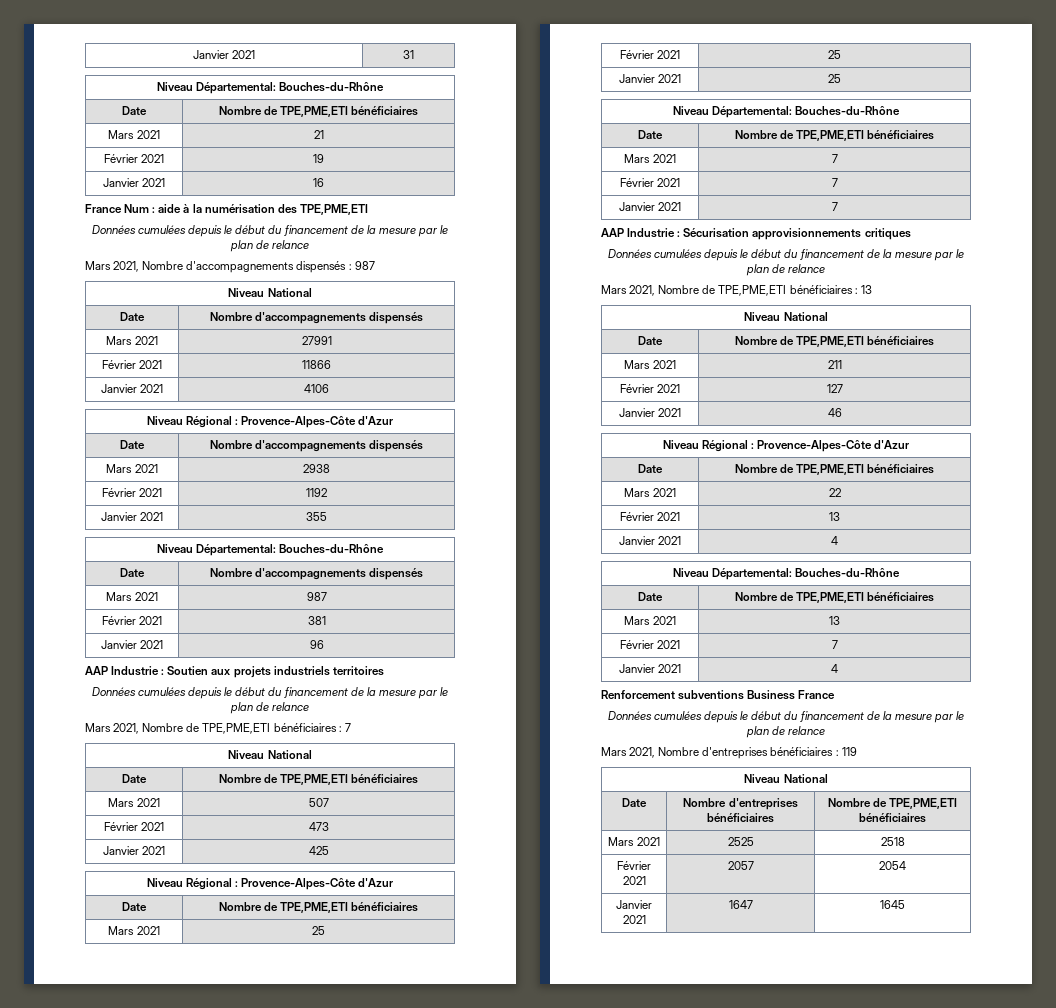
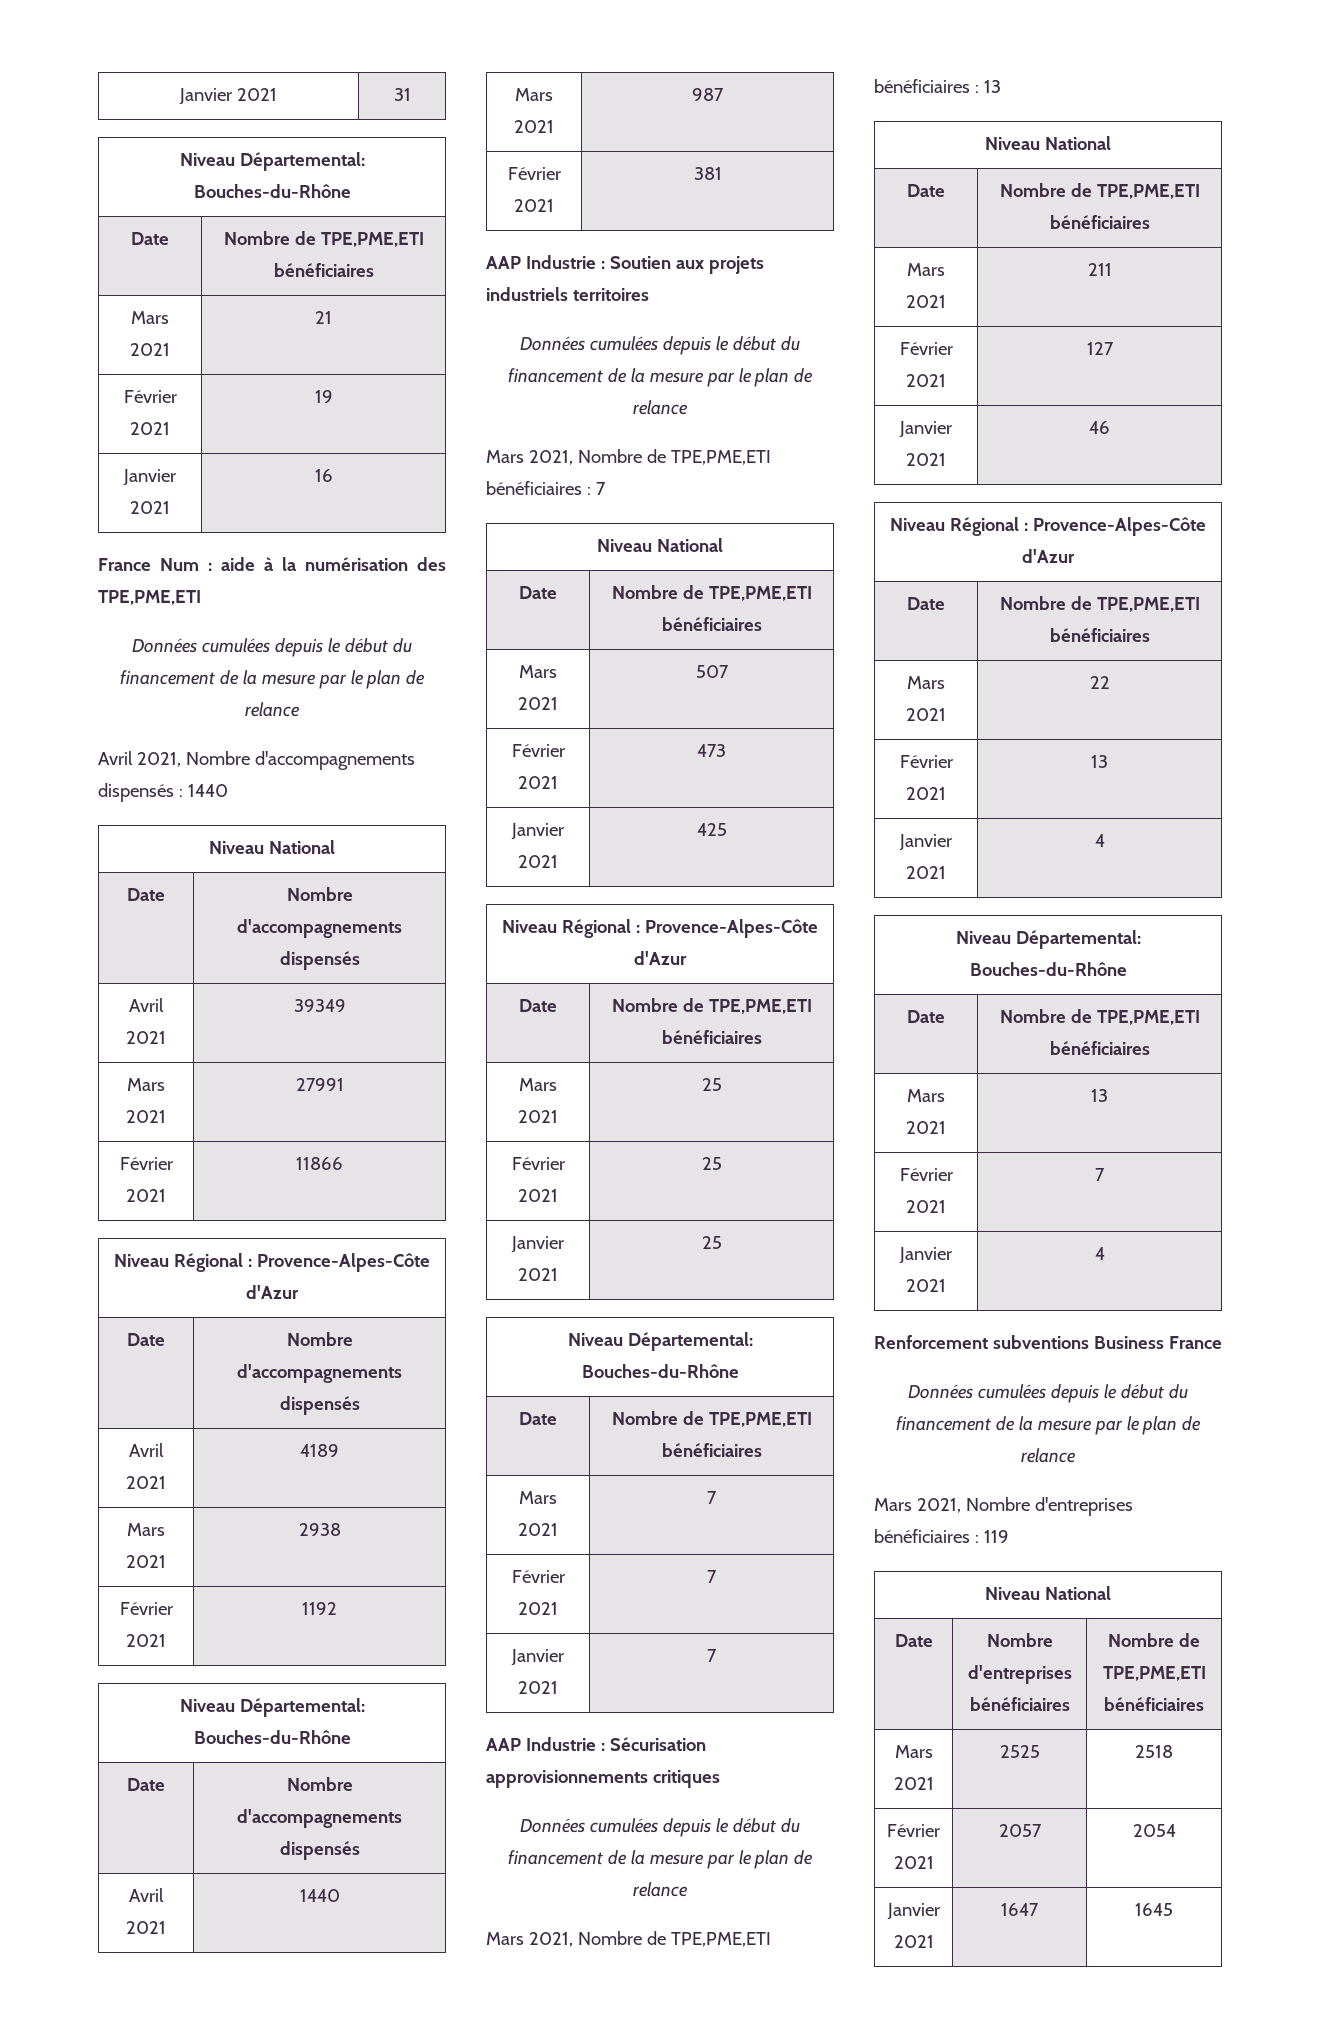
[85,261,111,270] Mars -> [98,751,133,765] Avril
[354,261,375,270] 987 -> [187,784,228,797] 1440
(424, 318) none -> [129,998,164,1012] [126,1031,166,1044] [293,999,346,1012] // Avril 2021 | 39349
[100,384,164,393] [304,384,329,393] // Janvier 2021 | 4106 -> (343, 1163) none
(424, 446) none -> [129,1443,164,1457] [126,1476,166,1489] [300,1444,339,1457] // Avril 2021 | 4189
[100,512,164,521] [306,512,327,521] // Janvier 2021 | 355 -> (337, 1608) none
(424, 574) none -> [129,1888,164,1902] [126,1921,166,1934] [299,1889,340,1902] // Avril 2021 | 1440
[100,640,164,649] [309,640,324,649] // Janvier 2021 | 96 -> (722, 173) none

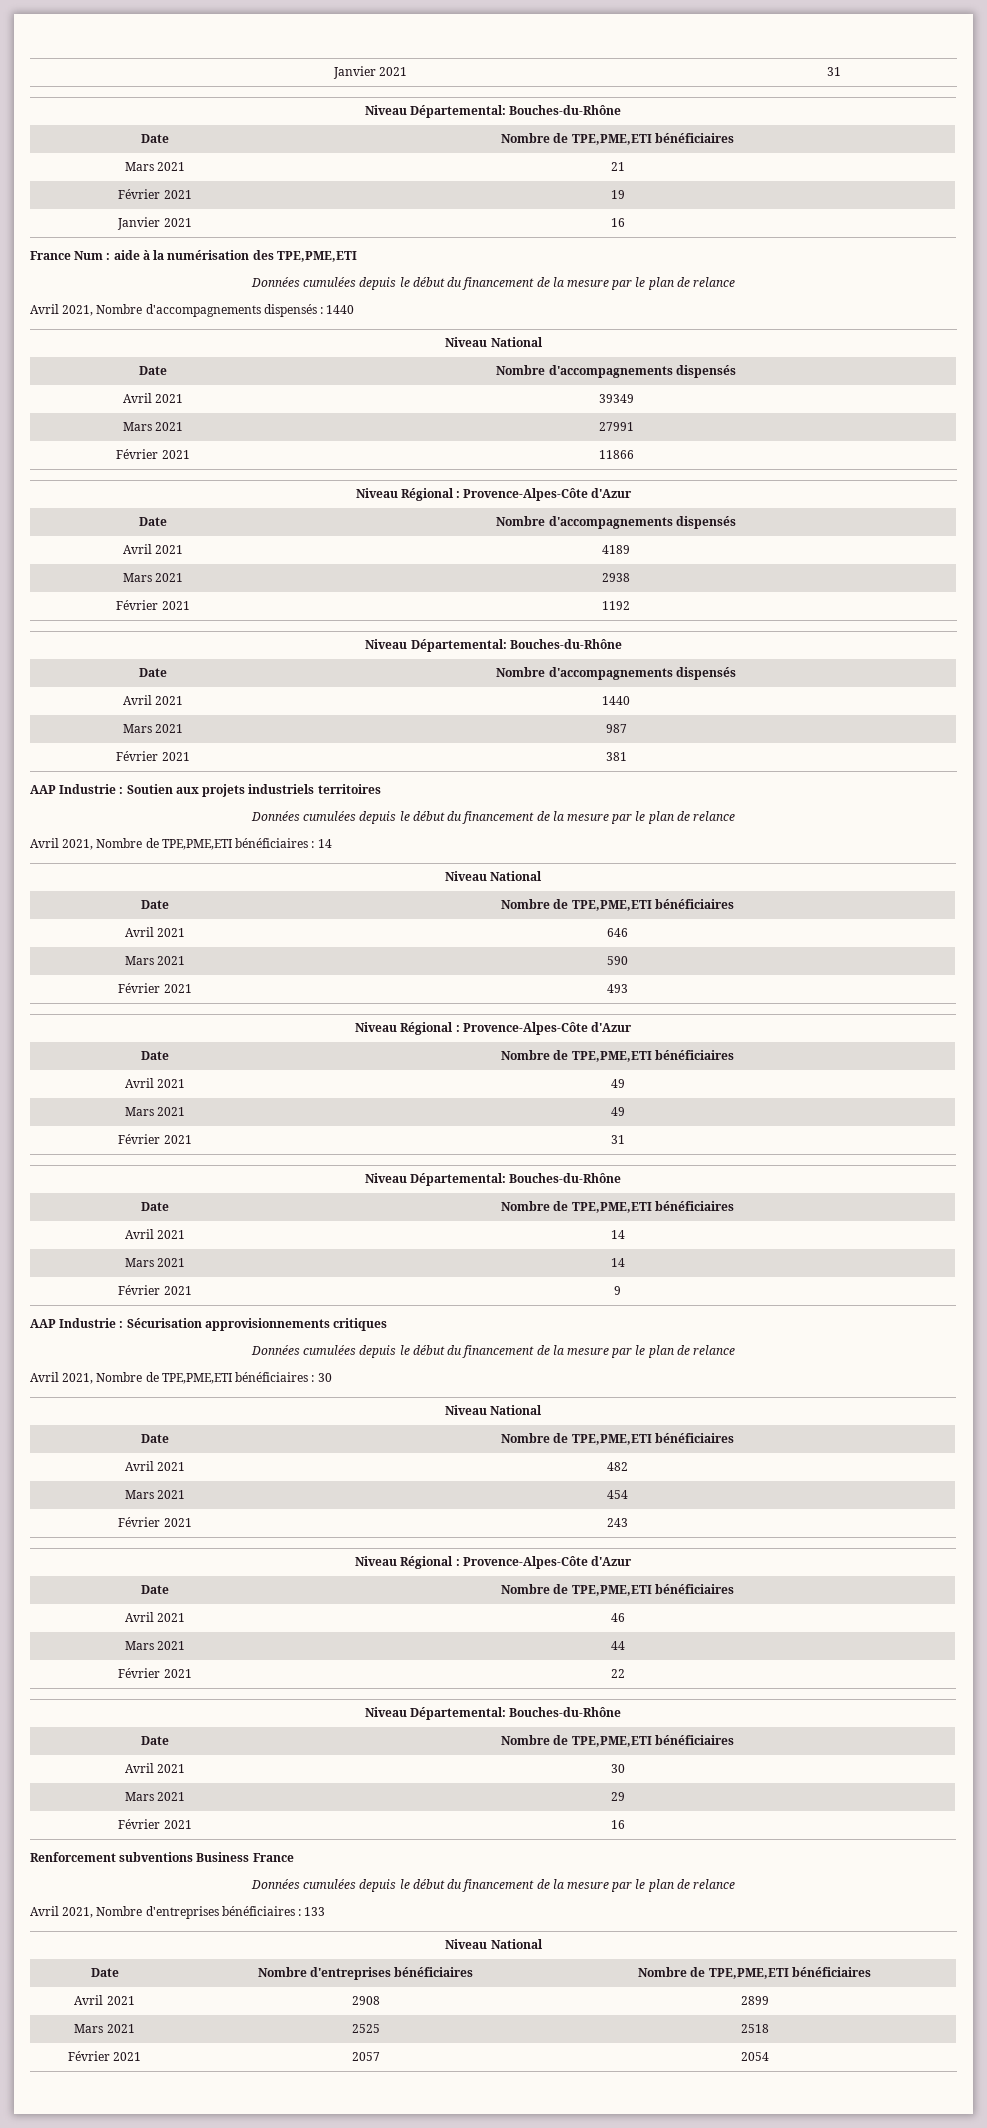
[486,449,771,465] [486,481,606,495] [597,538,723,552] [519,586,557,599] [611,585,812,601] [661,617,762,631] [519,665,557,678] [518,697,558,710] [695,665,729,678] [511,744,565,757] [518,776,558,789] [697,744,726,757] [511,823,564,840] [518,855,558,868] [696,823,727,836] Mars 2021, Nombre de TPE,PME,ETI bénéficiaires : 7 // Niveau National // Date | Nombre de TPE,PME,ETI bénéficiaires // Mars 2021 | 507 // Février 2021 | 473 // Janvier 2021 | 425 -> [30,838,332,850] [444,871,543,881] [141,900,169,909] [501,899,734,911] [124,927,186,937] [607,928,628,937] [124,956,186,965] [607,956,628,965] [118,983,192,993] [607,984,628,993] Avril 2021, Nombre de TPE,PME,ETI bénéficiaires : 14 // Niveau National // Date | Nombre de TPE,PME,ETI bénéficiaires // Avril 2021 | 646 // Mars 2021 | 590 // Février 2021 | 493
[519,1078,557,1091] [518,1110,558,1123] [701,1078,722,1091] [511,1157,565,1170] [518,1189,558,1202] [701,1157,722,1170] [511,1236,564,1253] [518,1268,558,1281] [701,1236,722,1249] [567,1332,753,1351] [581,1364,739,1378] [519,1412,557,1425] [611,1411,812,1427] [661,1443,762,1457] [519,1491,557,1504] [518,1523,558,1536] [707,1491,717,1504] [511,1570,565,1583] [518,1602,558,1615] [707,1570,717,1583] [511,1649,564,1666] [518,1681,558,1694] [707,1649,717,1662] // Mars 2021 | 25 // Février 2021 | 25 // Janvier 2021 | 25 // Niveau Départemental: Bouches-du-Rhône // Date | Nombre de TPE,PME,ETI bénéficiaires // Mars 2021 | 7 // Février 2021 | 7 // Janvier 2021 | 7 -> [124,1078,186,1088] [610,1079,625,1088] [124,1107,186,1116] [610,1107,625,1116] [118,1134,192,1144] [610,1135,625,1144] [364,1173,622,1186] [141,1202,169,1211] [501,1201,734,1213] [124,1229,186,1239] [610,1230,625,1239] [124,1258,186,1267] [610,1258,625,1267] [118,1285,192,1295] [614,1286,621,1295] // Avril 2021 | 49 // Mars 2021 | 49 // Février 2021 | 31 // Niveau Départemental: Bouches-du-Rhône // Date | Nombre de TPE,PME,ETI bénéficiaires // Avril 2021 | 14 // Mars 2021 | 14 // Février 2021 | 9
[486,1931,771,1947] [874,79,1001,93] [985,136,1111,150] [907,184,945,197] [999,183,1200,199] [1049,215,1150,229] [907,263,945,276] [906,295,946,308] [1087,263,1112,276] [899,342,953,355] [906,374,946,387] [1086,342,1114,355] [899,421,952,438] [906,453,946,466] [1089,421,1110,434] Mars 2021, Nombre de TPE,PME,ETI bénéficiaires : 13 // Niveau National // Date | Nombre de TPE,PME,ETI bénéficiaires // Mars 2021 | 211 // Février 2021 | 127 // Janvier 2021 | 46 -> [30,1372,332,1384] [444,1405,543,1415] [141,1434,169,1443] [501,1433,734,1445] [124,1461,186,1471] [607,1462,628,1471] [124,1490,186,1499] [607,1490,628,1499] [118,1517,192,1527] [607,1518,628,1527] Avril 2021, Nombre de TPE,PME,ETI bénéficiaires : 30 // Niveau National // Date | Nombre de TPE,PME,ETI bénéficiaires // Avril 2021 | 482 // Mars 2021 | 454 // Février 2021 | 243
[907,676,945,689] [906,708,946,721] [1089,676,1110,689] [899,755,953,768] [906,787,946,800] [1091,755,1108,768] [899,834,952,851] [906,866,946,879] [1094,834,1105,847] [955,930,1141,949] [969,962,1127,976] [907,1010,945,1023] [999,1009,1200,1025] [1049,1041,1150,1055] [907,1089,945,1102] [906,1121,946,1134] [1091,1089,1108,1102] [899,1168,953,1181] [906,1200,946,1213] [1095,1168,1105,1181] [899,1247,952,1264] [906,1279,946,1292] [1094,1247,1105,1260] // Mars 2021 | 22 // Février 2021 | 13 // Janvier 2021 | 4 // Niveau Départemental: Bouches-du-Rhône // Date | Nombre de TPE,PME,ETI bénéficiaires // Mars 2021 | 13 // Février 2021 | 7 // Janvier 2021 | 4 -> [124,1612,186,1622] [610,1613,625,1622] [124,1641,186,1650] [610,1641,625,1650] [118,1668,192,1678] [610,1669,625,1678] [364,1707,622,1720] [141,1736,169,1745] [501,1735,734,1747] [124,1763,186,1773] [610,1764,625,1773] [124,1792,186,1801] [610,1792,625,1801] [118,1819,192,1829] [610,1820,625,1829] // Avril 2021 | 46 // Mars 2021 | 44 // Février 2021 | 22 // Niveau Départemental: Bouches-du-Rhône // Date | Nombre de TPE,PME,ETI bénéficiaires // Avril 2021 | 30 // Mars 2021 | 29 // Février 2021 | 16
[874,1498,912,1511] Mars -> [30,1906,59,1916] Avril
[983,1530,1009,1543] 119 -> [304,1907,326,1916] 133
(1204, 1704) none -> [74,1995,135,2005] [351,1996,380,2005] [740,1996,769,2005] // Avril 2021 | 2908 | 2899
[886,1903,940,1920] [893,1935,934,1948] [1001,1903,1039,1916] [1135,1903,1173,1916] // Janvier 2021 | 1647 | 1645 -> (769, 2056) none

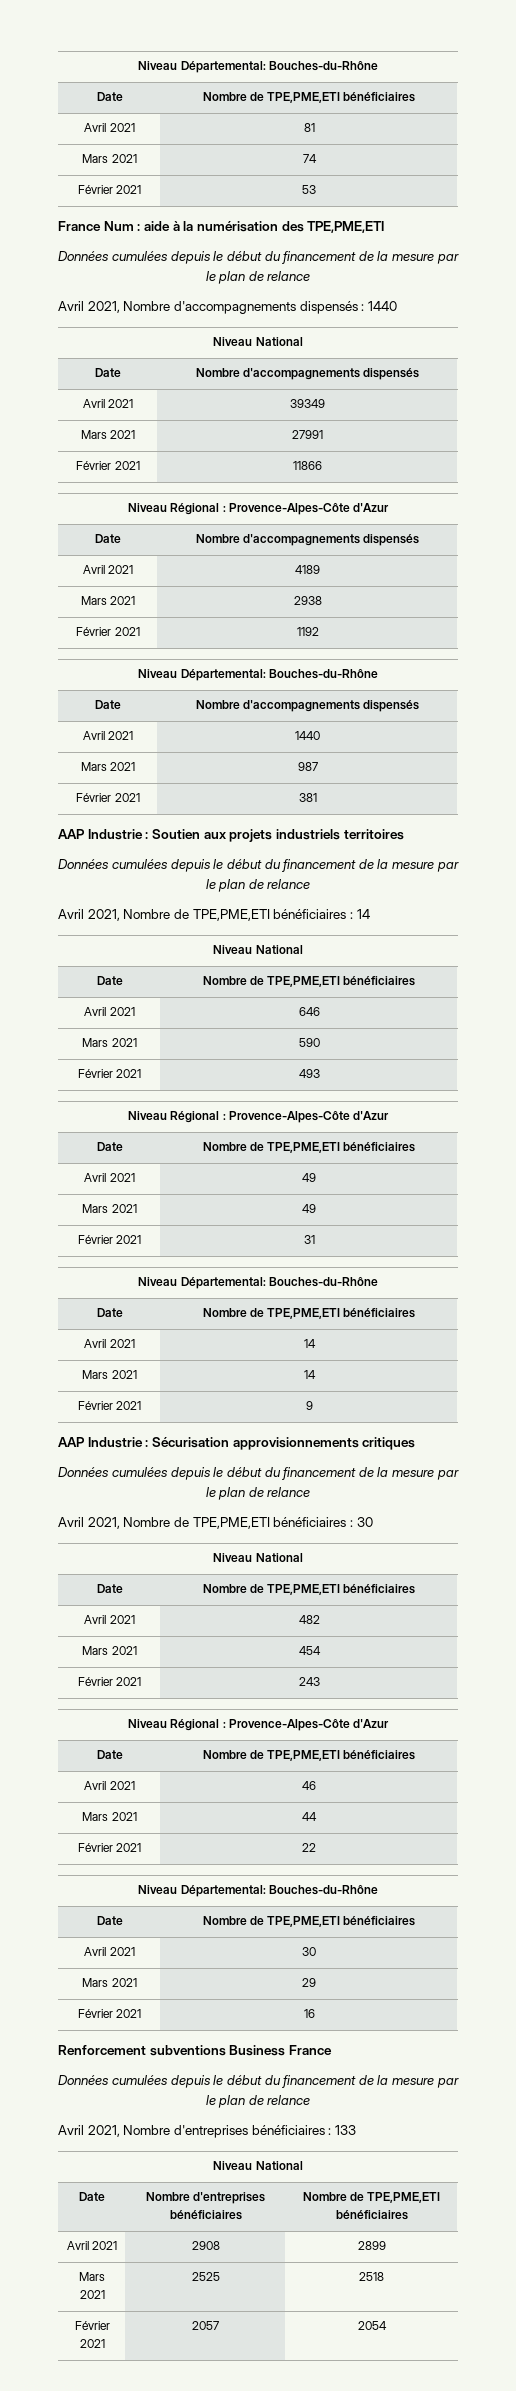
[332,66,408,79] [826,67,841,76] [364,105,622,118] [141,134,169,143] [501,133,734,145] [124,162,186,171] [610,162,625,171] [118,189,192,199] [610,190,625,199] [117,217,192,230] [610,218,625,227] Janvier 2021 | 31 // Niveau Départemental: Bouches-du-Rhône // Date | Nombre de TPE,PME,ETI bénéficiaires // Mars 2021 | 21 // Février 2021 | 19 // Janvier 2021 | 16 -> [138,61,378,73] [96,92,123,101] [202,92,416,103] [84,123,135,132] [303,123,315,132] [82,154,137,163] [302,154,317,163] [77,185,142,194] [302,185,316,194] Niveau Départemental: Bouches-du-Rhône // Date | Nombre de TPE,PME,ETI bénéficiaires // Avril 2021 | 81 // Mars 2021 | 74 // Février 2021 | 53

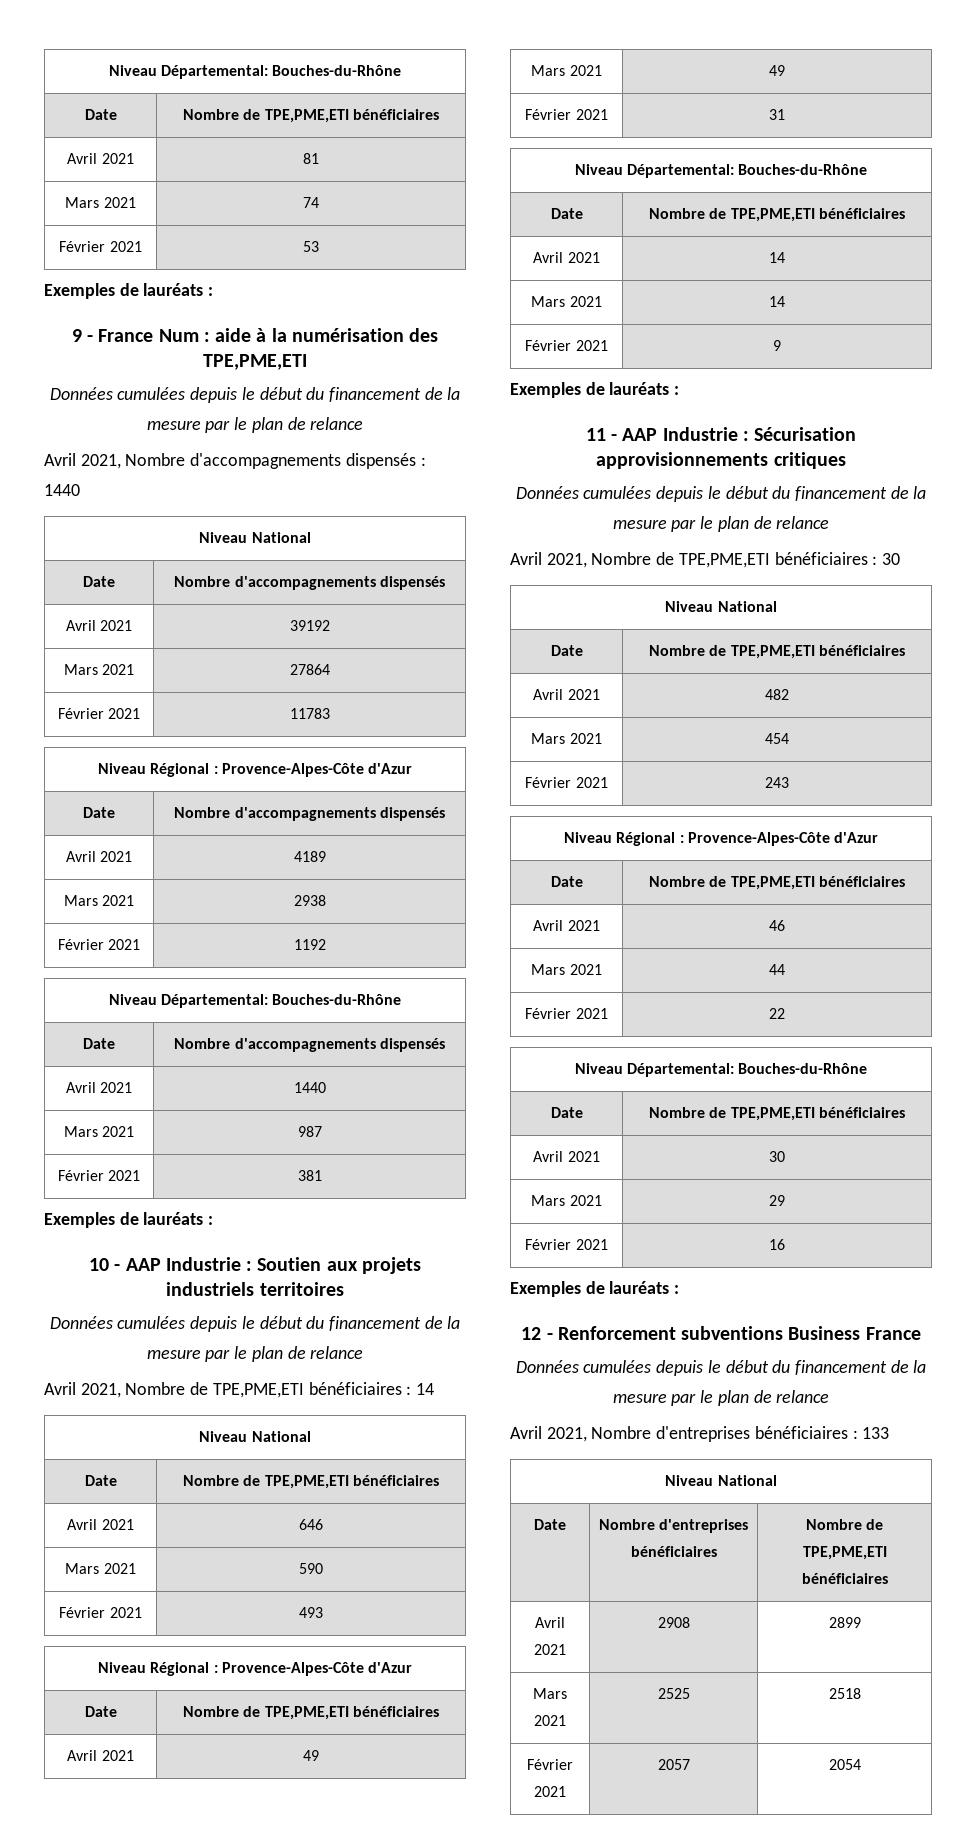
(316, 189) none -> [44,283,214,299] [71,329,94,342] Exemples de lauréats : // 9 -
[290,399,325,408] [80,430,136,439] [292,430,323,439] [76,461,140,470] [293,461,322,470] 39349 // Mars 2021 | 27991 // Février 2021 | 11866 -> [289,620,330,631] [63,664,135,675] [289,664,330,675] [57,708,141,719] [289,708,330,719] 39192 // Mars 2021 | 27864 // Février 2021 | 11783
(317, 797) none -> [44,1212,214,1228] [89,1258,121,1271] Exemples de lauréats : // 10 -
(313, 1405) none -> [510,382,680,398] [585,428,618,441] Exemples de lauréats : // 11 -
(315, 2013) none -> [510,1281,680,1297] [521,1327,553,1340] Exemples de lauréats : // 12 -

